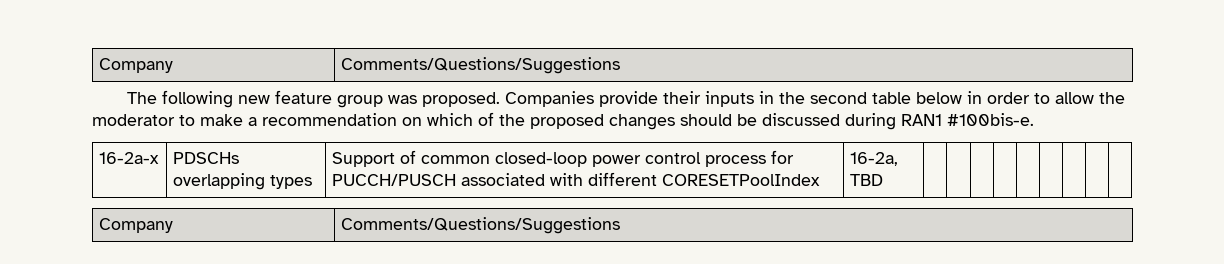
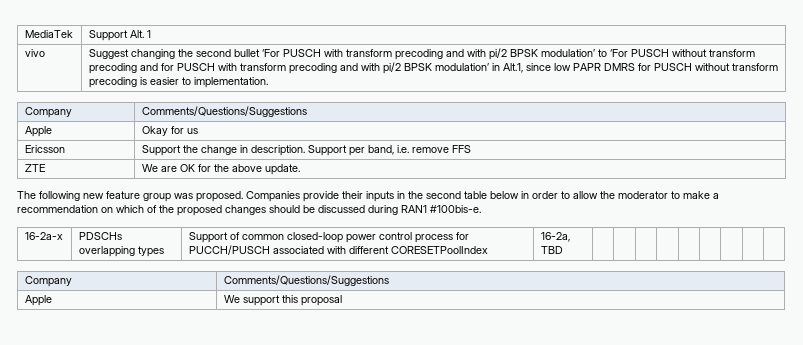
[99,58,174,73] [341,57,621,74] Company | Comments/Questions/Suggestions -> [24,30,73,38] [88,30,151,41] [24,49,45,57] [88,48,755,60] [88,62,778,74] [88,77,268,88] [24,107,72,118] [141,106,307,117] [24,126,52,137] [141,126,198,136] [24,145,65,153] [141,145,471,156] [24,164,45,172] [141,164,300,175] MediaTek | Support Alt. 1 // vivo | Suggest changing the second bullet ‘For PUSCH with transform precoding and with pi/2 BPSK modulation’ to ‘For PUSCH without transform precoding and for PUSCH with transform precoding and with pi/2 BPSK modulation’ in Alt.1, since low PAPR DMRS for PUSCH without transform precoding is easier to implementation. // Company | Comments/Questions/Suggestions // Apple | Okay for us // Ericsson | Support the change in description. Support per band, i.e. remove FFS // ZTE | We are OK for the above update.
(621, 225) none -> [24,295,52,306] [223,295,342,306] // Apple | We support this proposal

